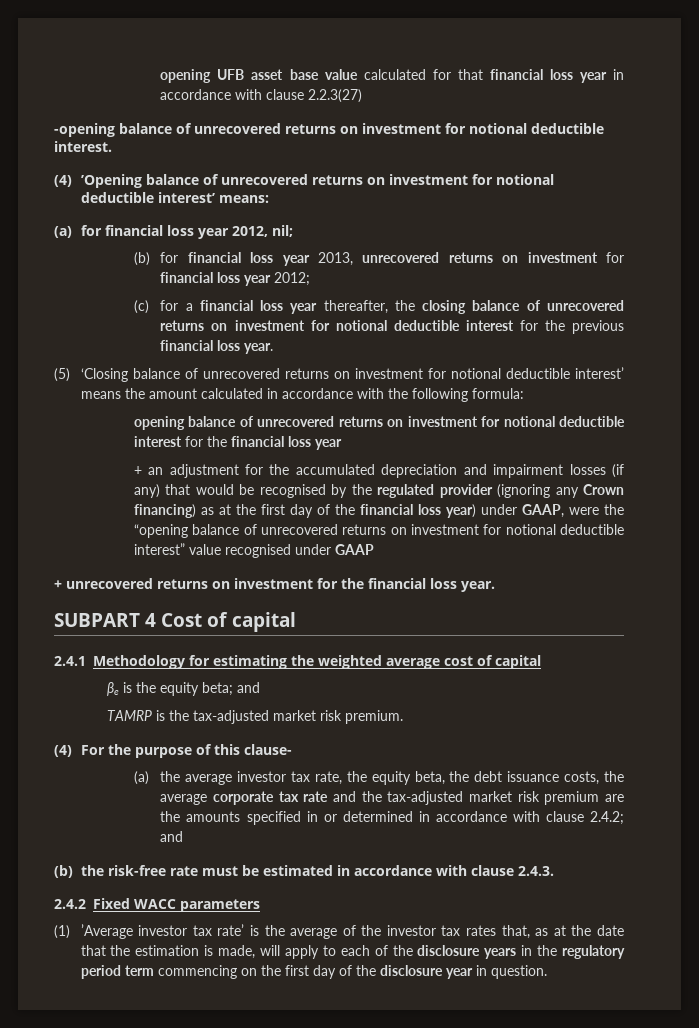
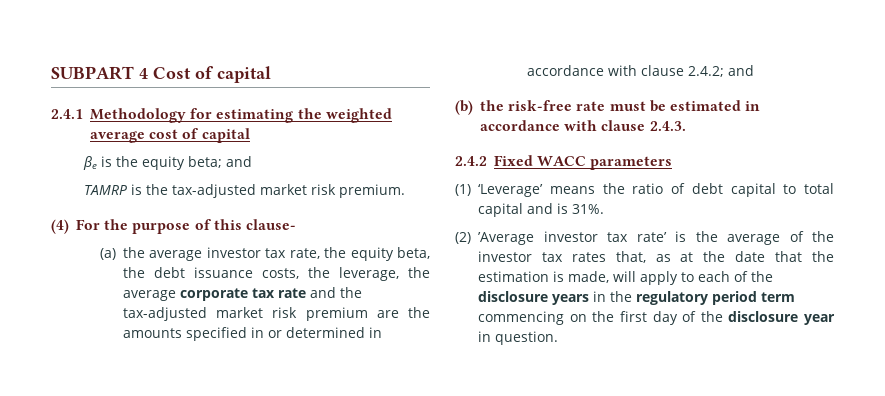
[160,69,625,83] [160,89,363,103] [54,123,604,137] [54,141,112,152] [54,174,554,188] [80,192,269,203] [54,225,293,239] [133,252,624,266] [160,272,311,286] [133,300,624,314] [160,320,625,334] [160,340,274,354] [54,367,624,382] [80,388,524,402] [133,416,626,430] [133,436,342,450] [133,464,624,478] [133,484,624,498] [133,504,625,518] [133,524,624,538] [133,543,374,558] [54,578,495,592] opening UFB asset base value calculated for that financial loss year in accordance with clause 2.2.3(27) // -opening balance of unrecovered returns on investment for notional deductible interest. // (4) ’Opening balance of unrecovered returns on investment for notional deductible interest’ means: // (a) for financial loss year 2012, nil; // (b) for financial loss year 2013, unrecovered returns on investment for financial loss year 2012; // (c) for a financial loss year thereafter, the closing balance of unrecovered returns on investment for notional deductible interest for the previous financial loss year. // (5) ‘Closing balance of unrecovered returns on investment for notional deductible interest’ means the amount calculated in accordance with the following formula: // opening balance of unrecovered returns on investment for notional deductible interest for the financial loss year // + an adjustment for the accumulated depreciation and impairment losses (if any) that would be recognised by the regulated provider (ignoring any Crown financing) as at the first day of the financial loss year) under GAAP, were the “opening balance of unrecovered returns on investment for notional deductible interest” value recognised under GAAP // + unrecovered returns on investment for the financial loss year. // -> (51, 73) none
(624, 776) none -> [338,267,430,281] leverage, the
(70, 932) none -> [478,183,834,197] [478,203,604,217] [455,232,471,244] ‘Leverage’ means the ratio of debt capital to total capital and is 31%. // (2)

